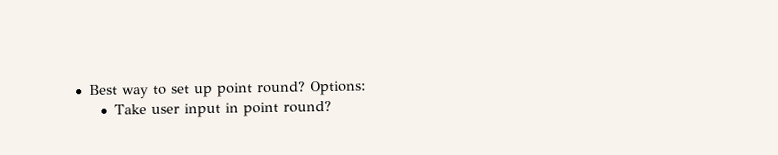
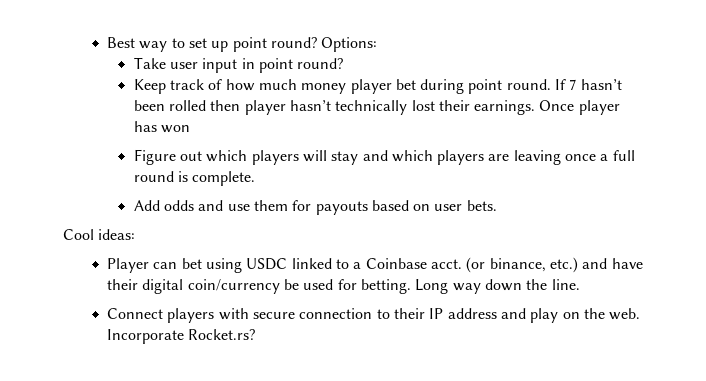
(332, 106) none -> [133,79,622,94] [133,100,620,115] [133,121,190,133] [133,149,635,165] [133,171,256,186] [133,200,497,215] [63,229,136,240] [107,257,643,273] [107,279,580,294] [107,308,641,323] [107,329,256,344] // Keep track of how much money player bet during point round. If 7 hasn’t been rolled then player hasn’t technically lost their earnings. Once player has won // Figure out which players will stay and which players are leaving once a full round is complete. // Add odds and use them for payouts based on user bets. // Cool ideas: // Player can bet using USDC linked to a Coinbase acct. (or binance, etc.) and have their digital coin/currency be used for betting. Long way down the line. // Connect players with secure connection to their IP address and play on the web. Incorporate Rocket.rs?

